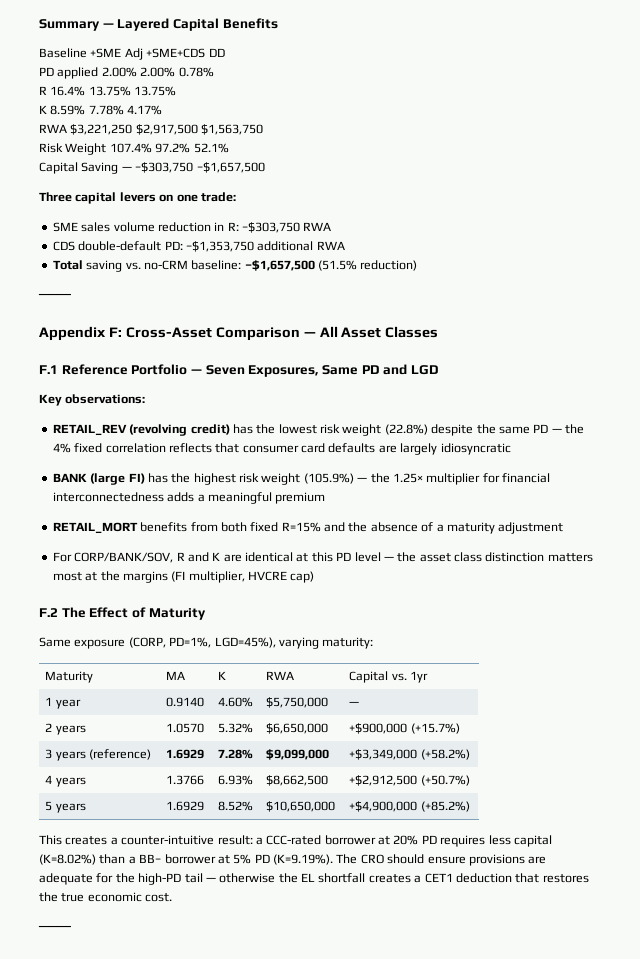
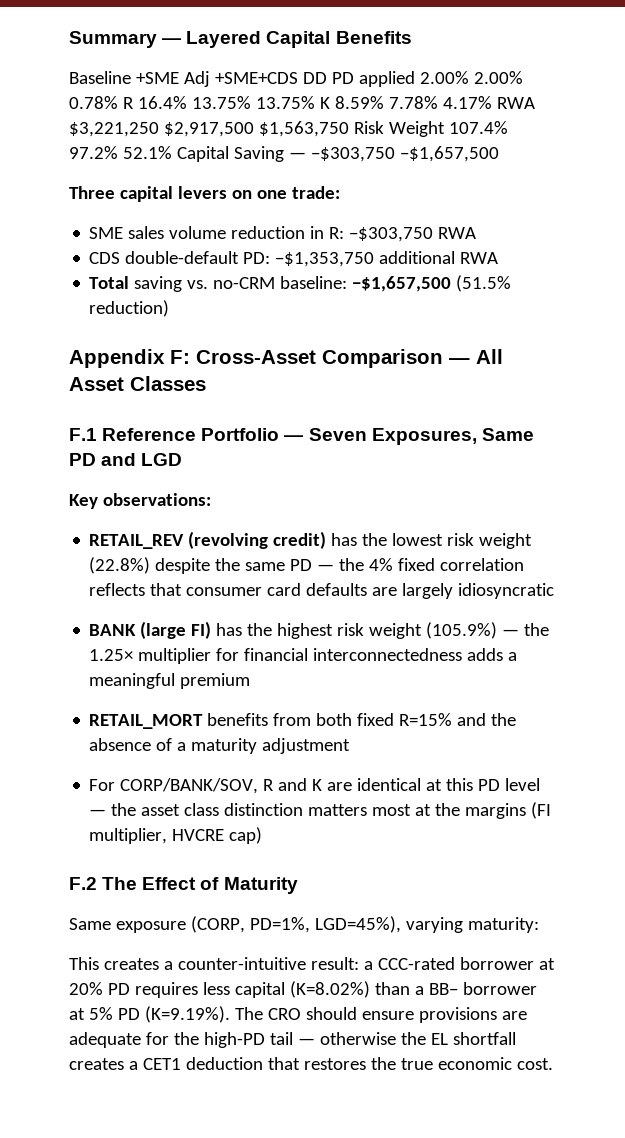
(225, 52) // -> (327, 78) none
(214, 72) // -> (118, 102) none
(177, 91) // -> (315, 102) none
(163, 110) // -> (492, 102) none
(264, 129) // -> (349, 129) none
(229, 148) // -> (172, 152) none
[38,293,71,299] // ──── -> (170, 308) none
[45,671,94,683] [166,671,186,680] [218,671,227,680] [266,671,295,680] [349,671,429,683] [45,697,81,709] [166,697,205,707] [218,697,254,707] [266,697,329,708] [349,701,360,706] [45,723,86,735] [166,723,205,733] [218,723,254,733] [266,723,329,734] [349,723,460,734] [45,749,152,761] [166,749,205,759] [218,749,254,759] [266,749,330,760] [349,749,470,760] [45,775,86,787] [166,775,205,785] [218,775,254,785] [266,775,329,786] [349,775,470,786] [45,801,86,813] [166,801,205,811] [218,801,254,811] [266,801,336,812] [349,801,470,812] // Maturity | MA | K | RWA | Capital vs. 1yr // 1 year | 0.9140 | 4.60% | $5,750,000 | — // 2 years | 1.0570 | 5.32% | $6,650,000 | +$900,000 (+15.7%) // 3 years (reference) | 1.6929 | 7.28% | $9,099,000 | +$3,349,000 (+58.2%) // 4 years | 1.3766 | 6.93% | $8,662,500 | +$2,912,500 (+50.7%) // 5 years | 1.6929 | 8.52% | $10,650,000 | +$4,900,000 (+85.2%) -> (539, 925) none
[38,925,71,931] // ──── -> (553, 1064) none

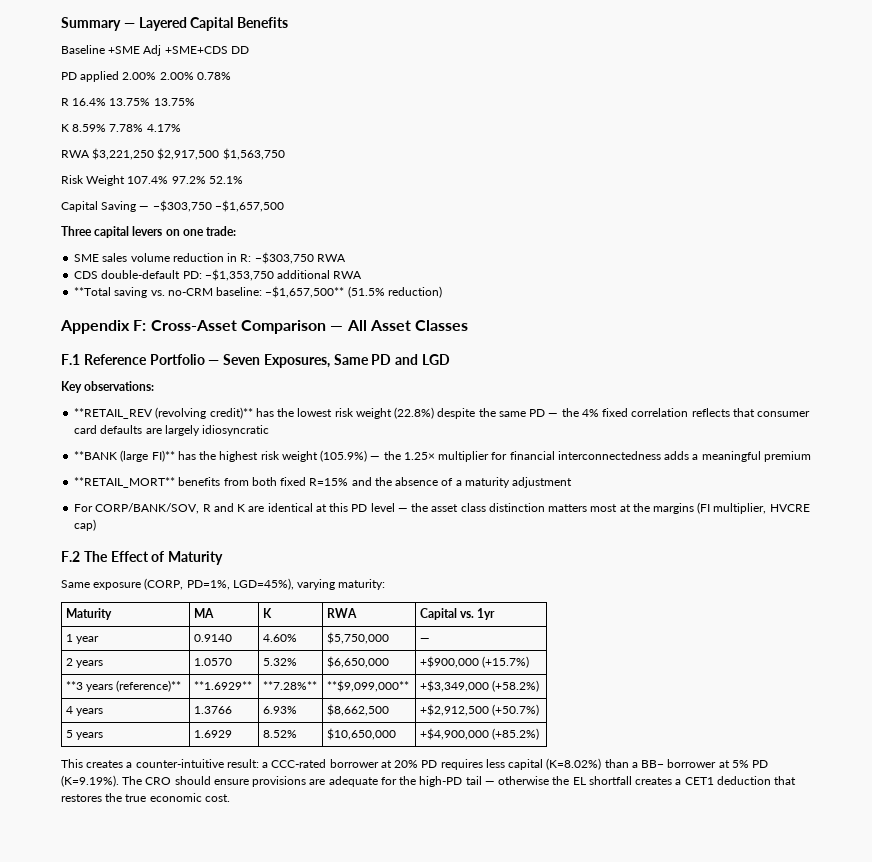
(327, 78) none -> (249, 50) //
(118, 102) none -> (231, 76) //
(315, 102) none -> (195, 102) //
(492, 102) none -> (181, 128) //
(349, 129) none -> (285, 154) //
(172, 152) none -> (243, 180) //
[89,276,130,289] Total -> [74,287,112,296] **Total
[352,276,452,292] −$1,657,500 -> [265,286,345,298] −$1,657,500**
[89,531,327,549] RETAIL_REV (revolving credit) -> [74,407,253,419] **RETAIL_REV (revolving credit)**
[89,621,212,639] BANK (large FI) -> [74,450,175,462] **BANK (large FI)**
[89,714,204,729] RETAIL_MORT -> [74,477,176,488] **RETAIL_MORT**
(539, 925) none -> [65,608,112,620] [193,608,214,618] [262,608,272,618] [326,608,357,618] [419,608,496,620] [65,634,100,644] [193,634,232,642] [262,634,297,642] [326,632,389,644] [419,638,430,642] [65,658,104,668] [193,658,232,666] [262,658,297,666] [326,656,389,668] [419,656,530,668] [65,680,182,692] [193,681,252,690] [262,681,317,690] [326,680,409,692] [419,680,540,692] [65,706,104,716] [193,706,232,714] [262,706,297,714] [326,704,389,716] [419,704,540,716] [65,730,104,740] [193,730,232,738] [262,730,297,738] [326,728,396,740] [419,728,540,740] // Maturity | MA | K | RWA | Capital vs. 1yr // 1 year | 0.9140 | 4.60% | $5,750,000 | — // 2 years | 1.0570 | 5.32% | $6,650,000 | +$900,000 (+15.7%) // **3 years (reference)** | **1.6929** | **7.28%** | **$9,099,000** | +$3,349,000 (+58.2%) // 4 years | 1.3766 | 6.93% | $8,662,500 | +$2,912,500 (+50.7%) // 5 years | 1.6929 | 8.52% | $10,650,000 | +$4,900,000 (+85.2%)

